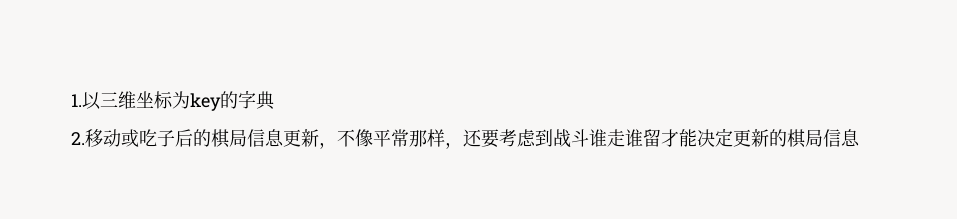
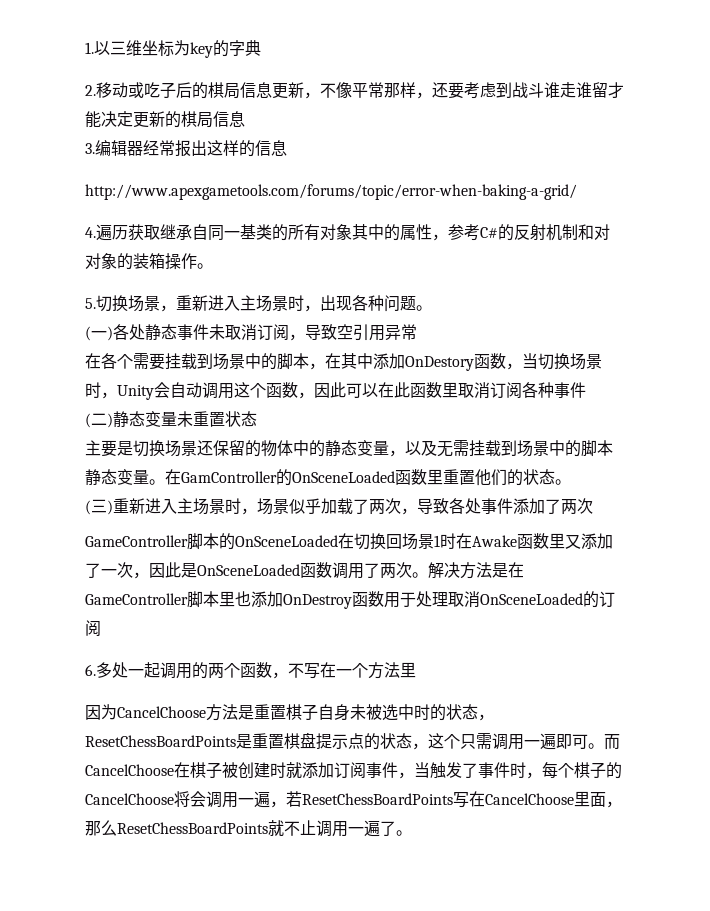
(860, 138) none -> [85,140,287,157] [85,184,577,200] [85,224,610,241] [85,253,213,270] [85,295,432,312] [85,324,417,341] [85,353,602,371] [85,382,586,400] [85,411,257,428] [85,440,613,457] [85,469,571,486] [85,498,593,515] [85,533,613,550] [85,562,524,579] [85,591,615,609] [85,620,101,636] [85,662,416,679] [85,704,494,721] [85,732,620,750] [85,762,622,779] [85,791,622,808] [85,820,412,837] // 3.编辑器经常报出这样的信息 // http://www.apexgametools.com/forums/topic/error-when-baking-a-grid/ // 4.遍历获取继承自同一基类的所有对象其中的属性，参考C#的反射机制和对对象的装箱操作。 // 5.切换场景，重新进入主场景时，出现各种问题。 // (一)各处静态事件未取消订阅，导致空引用异常 // 在各个需要挂载到场景中的脚本，在其中添加OnDestory函数，当切换场景时，Unity会自动调用这个函数，因此可以在此函数里取消订阅各种事件 // (二)静态变量未重置状态 // 主要是切换场景还保留的物体中的静态变量，以及无需挂载到场景中的脚本静态变量。在GamController的OnSceneLoaded函数里重置他们的状态。 // (三)重新进入主场景时，场景似乎加载了两次，导致各处事件添加了两次 // GameController脚本的OnSceneLoaded在切换回场景1时在Awake函数里又添加了一次，因此是OnSceneLoaded函数调用了两次。解决方法是在GameController脚本里也添加OnDestroy函数用于处理取消OnSceneLoaded的订阅 // 6.多处一起调用的两个函数，不写在一个方法里 // 因为CancelChoose方法是重置棋子自身未被选中时的状态，ResetChessBoardPoints是重置棋盘提示点的状态，这个只需调用一遍即可。而CancelChoose在棋子被创建时就添加订阅事件，当触发了事件时，每个棋子的CancelChoose将会调用一遍，若ResetChessBoardPoints写在CancelChoose里面，那么ResetChessBoardPoints就不止调用一遍了。

